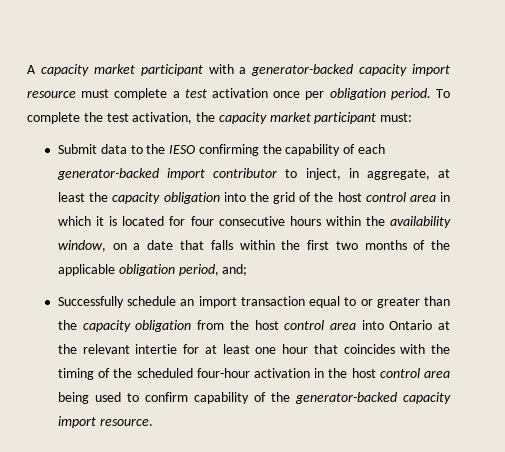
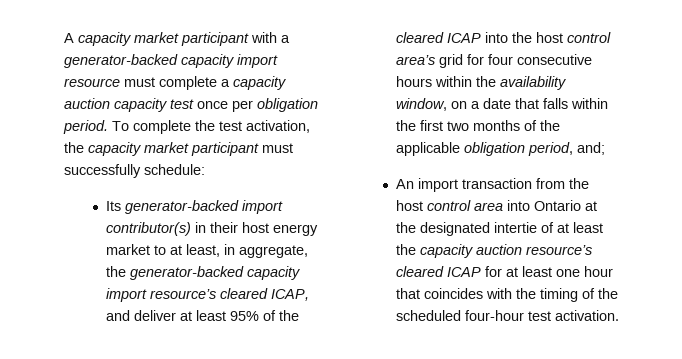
[184,88,268,98] test activation -> [233,76,286,90] [64,98,194,112] capacity auction capacity test
[380,113,413,122] [57,144,386,156] [56,168,451,180] [57,192,450,204] [57,216,165,226] must: // Submit data to the IESO confirming the capability of each generator-backed import contributor to inject, in aggregate, at least the capacity obligation into the grid of the host control area in which it is located -> [262,143,293,153] [64,164,205,178] [106,200,284,214] [106,222,319,236] [106,244,309,258] [106,266,301,280] [106,288,310,302] [106,310,300,321] [396,32,612,43] [396,54,464,68] must successfully schedule: // Its generator-backed import contributor(s) in their host energy market to at least, in aggregate, the generator-backed capacity import resource’s cleared ICAP, and deliver at least 95% of the cleared ICAP into the host control area’s grid
[57,296,451,308] [57,320,192,332] Successfully schedule an import transaction equal to or greater than the capacity obligation -> [396,178,533,192] An import transaction
[82,344,178,354] relevant intertie -> [420,222,604,236] [396,244,593,258] [396,266,482,277] designated intertie of at least the capacity auction resource’s cleared ICAP
[253,368,451,378] [57,392,451,404] [57,416,153,428] activation in the host control area being used to confirm capability of the generator-backed capacity import resource. -> [528,310,620,321] test activation.

